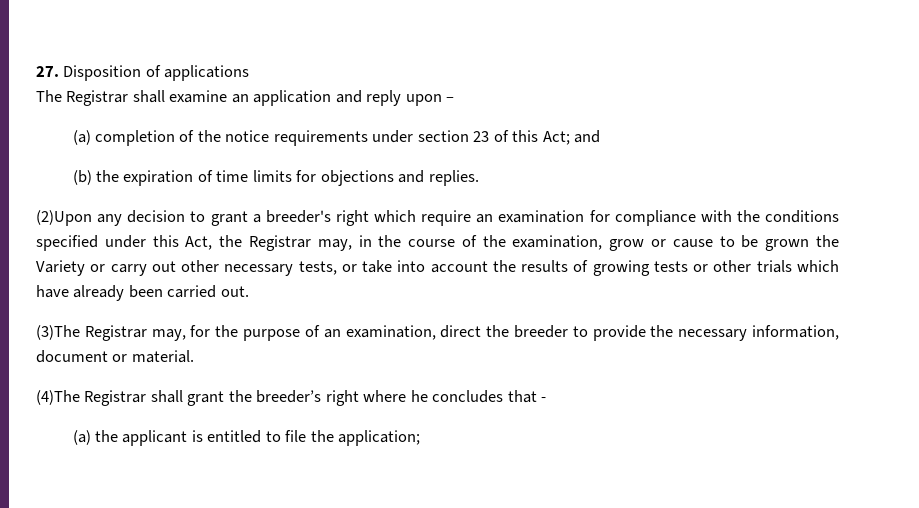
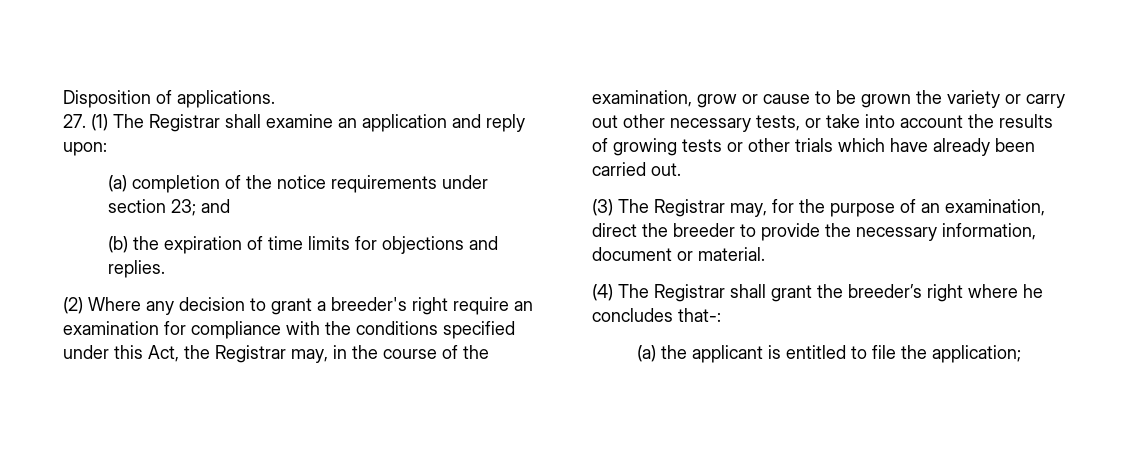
[36,66,59,77] 27. -> (63, 99) none
[164,65,250,81] applications // -> [177,90,275,108] [63,114,108,131] applications. // 27. (1)
[405,94,455,106] upon – -> [63,142,107,156] upon:
[473,130,570,145] 23 of this Act; -> [171,199,197,216] 23;
[36,210,92,226] (2)Upon -> [63,297,141,314] (2) Where
[374,210,416,222] which -> (448, 306) none
[36,260,85,276] Variety -> [947,90,1000,108] variety
[36,325,80,340] (3)The -> [592,199,649,216] (3) The
[36,390,80,405] (4)The -> [592,284,649,301] (4) The
[507,390,547,403] that - -> [678,308,721,322] that-:

